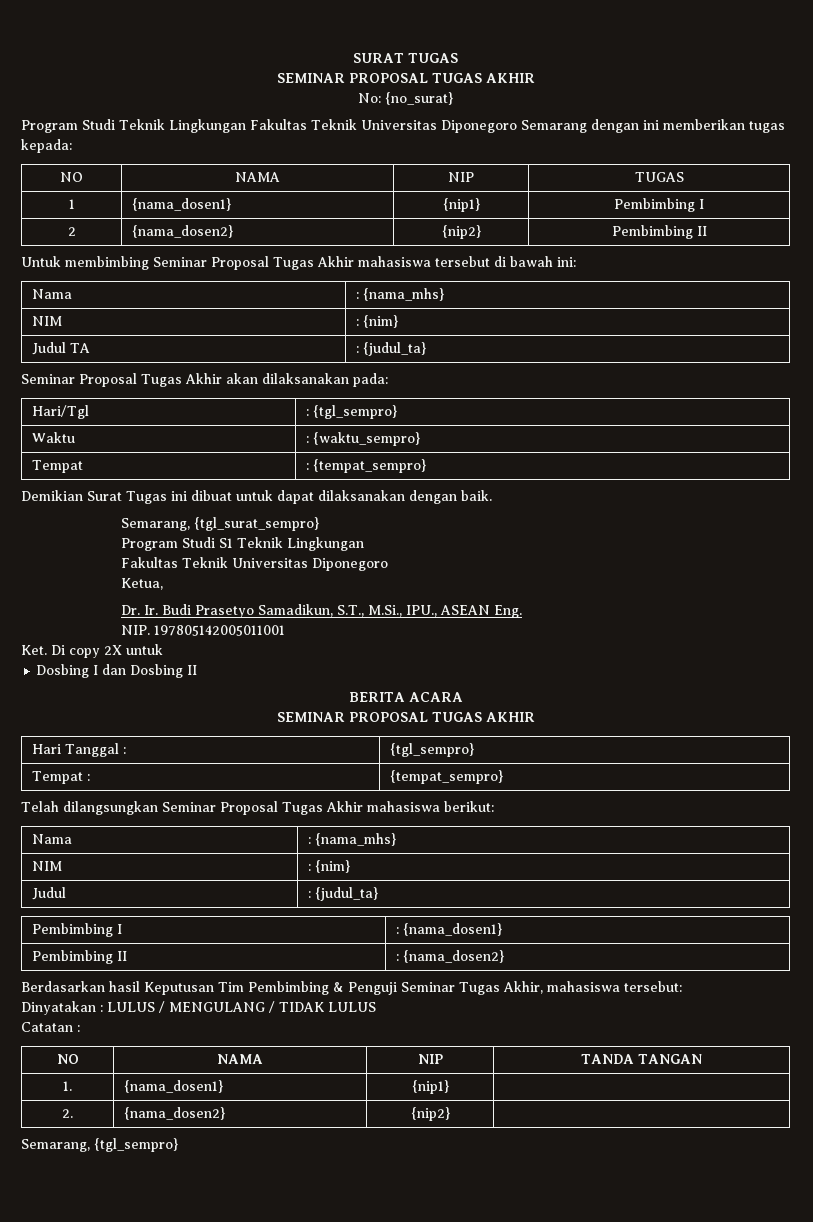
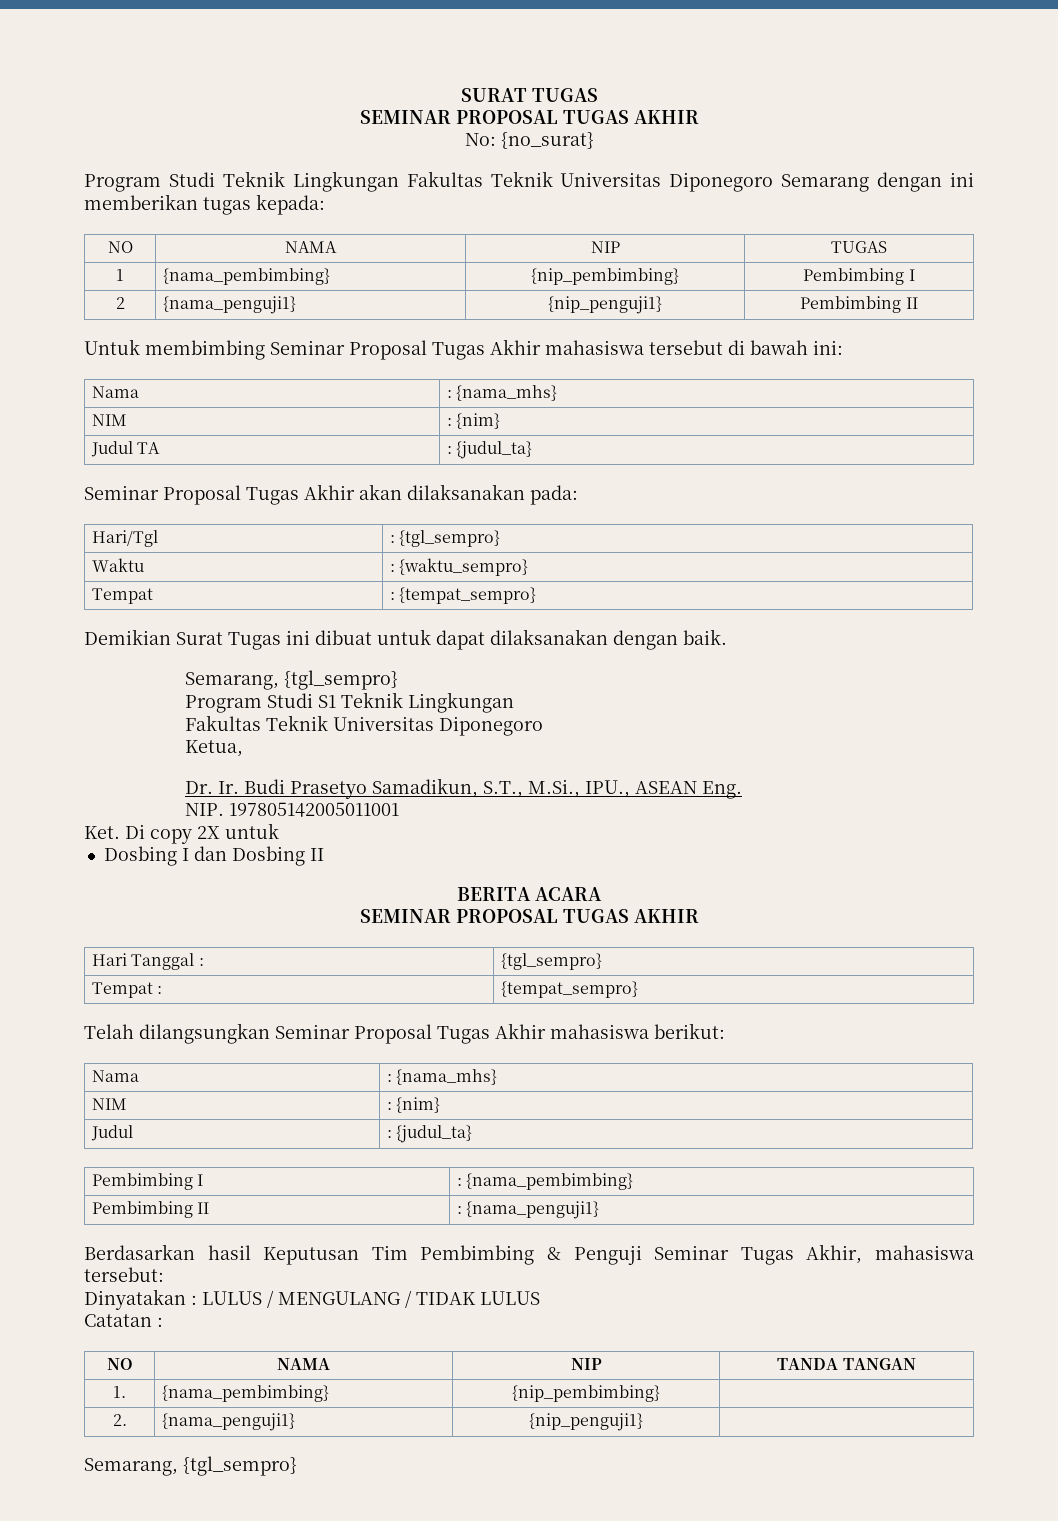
[132,198,232,211] [442,198,480,212] {nama_dosen1} | {nip1} -> [163,268,331,285] [531,268,679,285] {nama_pembimbing} | {nip_pembimbing}
[132,225,234,238] [441,225,481,239] {nama_dosen2} | {nip2} -> [163,296,297,314] [548,296,662,314] {nama_penguji1} | {nip_penguji1}
[193,517,319,531] {tgl_surat_sempro} -> [284,670,399,690] {tgl_sempro}
[403,923,503,936] {nama_dosen1} -> [466,1173,634,1190] {nama_pembimbing}
[403,950,505,963] {nama_dosen2} -> [466,1201,600,1219] {nama_penguji1}
[124,1080,224,1093] [411,1080,449,1094] {nama_dosen1} | {nip1} -> [162,1385,330,1402] [512,1385,660,1402] {nama_pembimbing} | {nip_pembimbing}
[124,1107,226,1120] [410,1107,450,1121] {nama_dosen2} | {nip2} -> [162,1413,296,1431] [529,1413,643,1431] {nama_penguji1} | {nip_penguji1}

